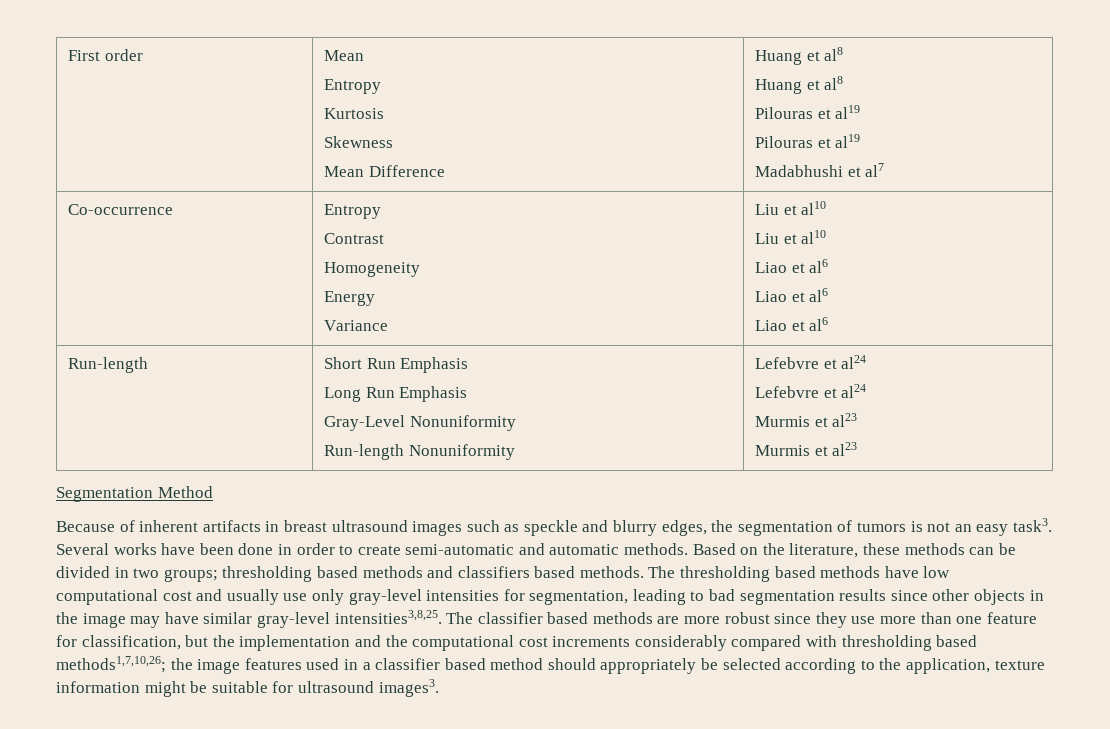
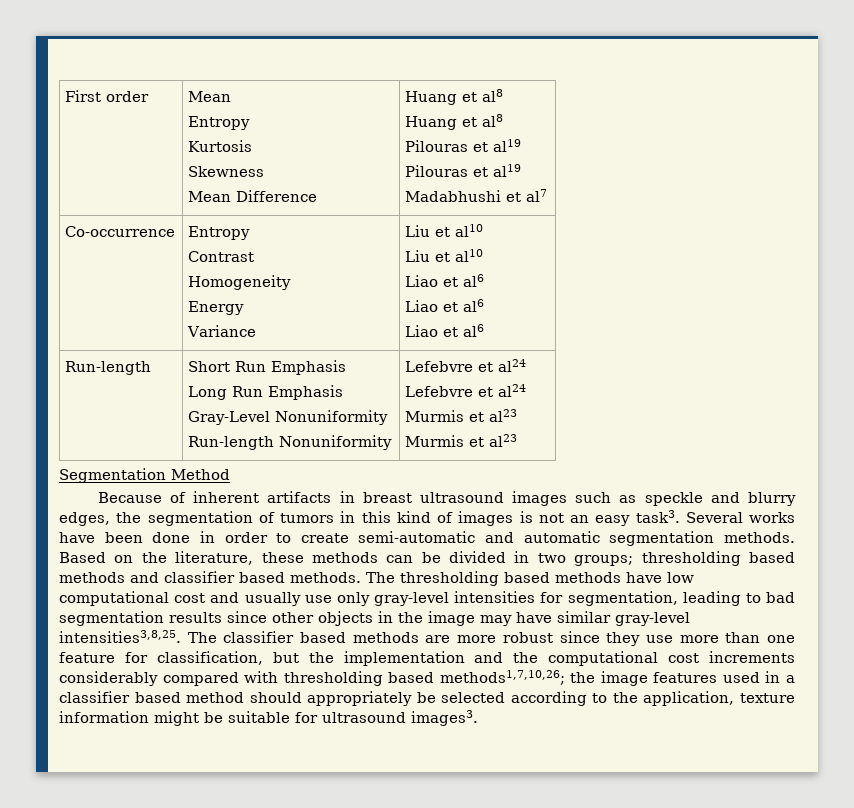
(907, 527) none -> [340,511,514,526] in this kind of images
(620, 549) none -> [609,531,715,546] segmentation
[457,566,530,578] classifiers -> [164,571,235,583] classifier

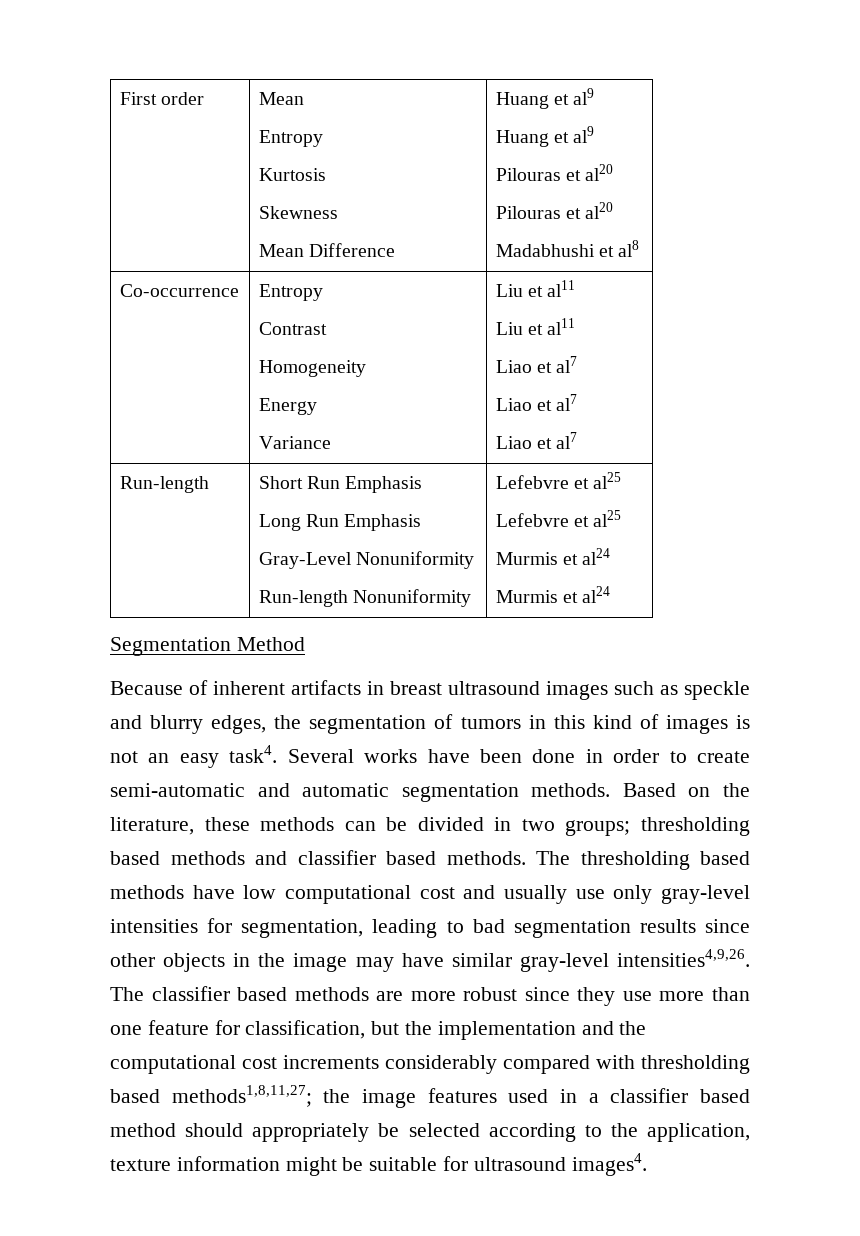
[482,89,504,102] [405,114,504,130] [405,139,522,152] [405,164,522,177] al8 // Huang et al8 // Pilouras et al19 // Pilouras et al19 -> [573,88,595,105] [495,126,595,147] [495,164,614,181] [495,202,614,219] al9 // Huang et al9 // Pilouras et al20 // Pilouras et al20
[526,189,548,202] al7 -> [618,240,640,257] al8
[455,224,484,237] [405,249,484,262] [405,274,485,287] [405,299,485,312] [405,324,485,337] al10 // Liu et al10 // Liao et al6 // Liao et al6 // Liao et al6 -> [547,280,576,297] [495,318,576,335] [495,356,578,373] [495,394,578,411] [495,432,578,449] al11 // Liu et al11 // Liao et al7 // Liao et al7 // Liao et al7
[498,359,527,372] [405,386,494,397] al24 // Lefebvre et -> [593,472,622,489] [495,510,622,527] [495,552,578,565] al25 // Lefebvre et al25 // Murmis et
[489,409,518,422] [405,434,518,447] al23 // Murmis et al23 -> [582,586,611,603] al24
[635,510,680,523] task3. -> [229,745,278,763] task4.
[59,630,181,643] intensities3,8,25. -> [616,949,750,967] intensities4,9,26.
[439,670,565,685] methods1,7,10,26; -> [171,1085,312,1107] methods1,8,11,27;
[411,710,478,726] images3. -> [571,1153,647,1176] images4.

